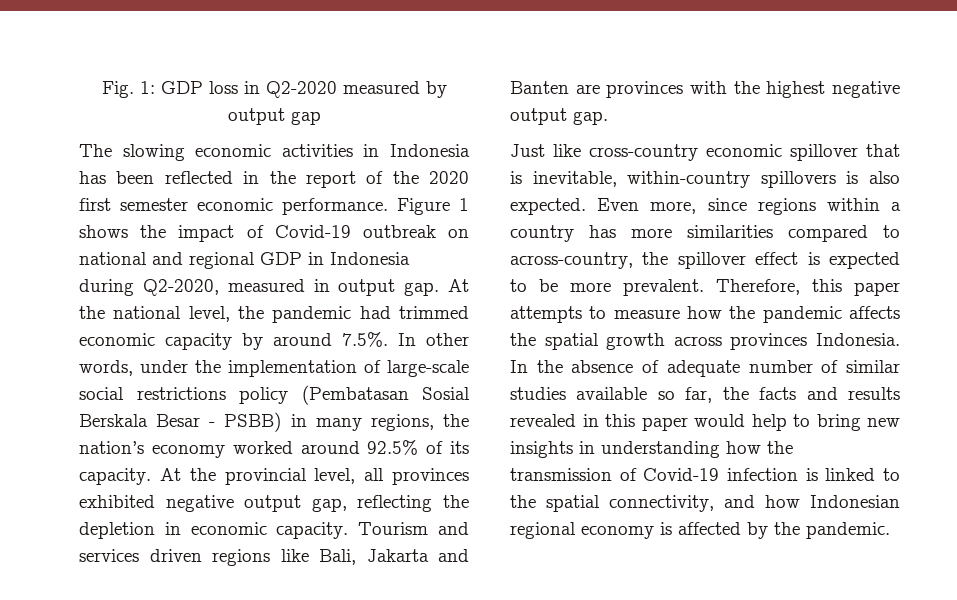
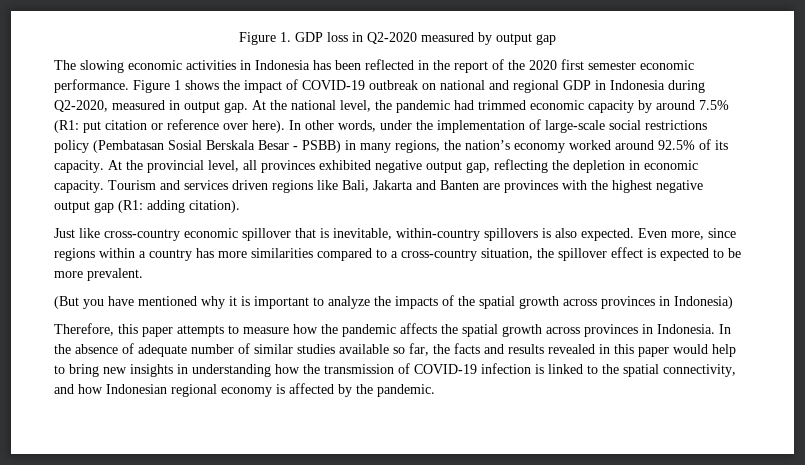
[101,81,155,98] Fig. 1: -> [239,32,291,45] Figure 1.
[274,225,351,238] Covid-19 -> [302,80,365,90] COVID-19
[342,332,388,347] 7.5%. -> [699,100,729,110] [54,119,285,133] 7.5% (R1: put citation or reference over here).
[573,111,608,125] gap. -> [94,200,240,213] gap (R1: adding citation).
[510,252,633,269] across-country, -> [391,248,533,261] a cross-country situation,
(704, 287) none -> [54,295,733,309] // (But you have mentioned why it is important to analyze the impacts of the spatial growth across provinces in Indonesia) //
(808, 341) none -> [642,324,653,334] in
[643,468,720,481] Covid-19 -> [414,364,477,374] COVID-19

